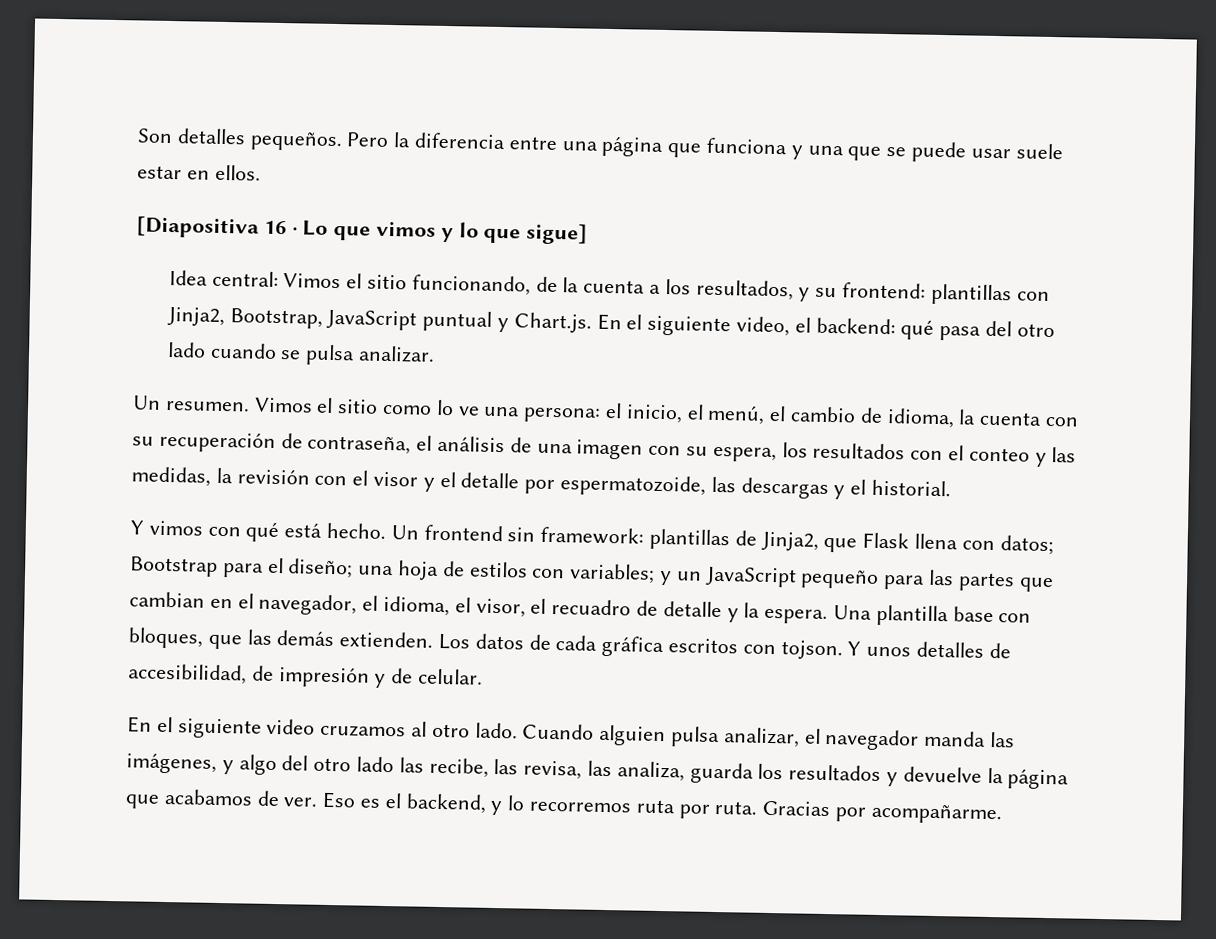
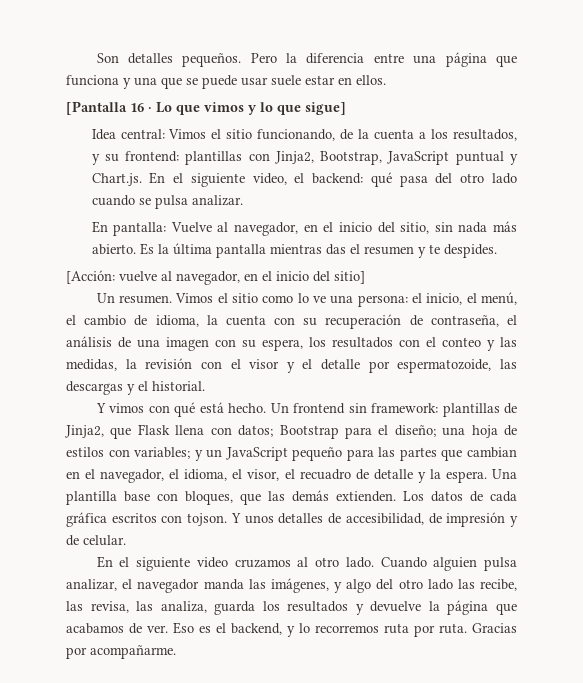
[136,216,259,239] [Diapositiva -> [66,101,127,115] [Pantalla
(436, 354) none -> [91,221,518,236] [91,243,497,258] [66,270,365,285] // En pantalla: Vuelve al navegador, en el inicio del sitio, sin nada más abierto. Es la última pantalla mientras das el resumen y te despides. // [Acción: vuelve al navegador, en el inicio del sitio]

